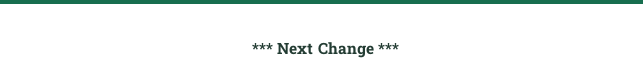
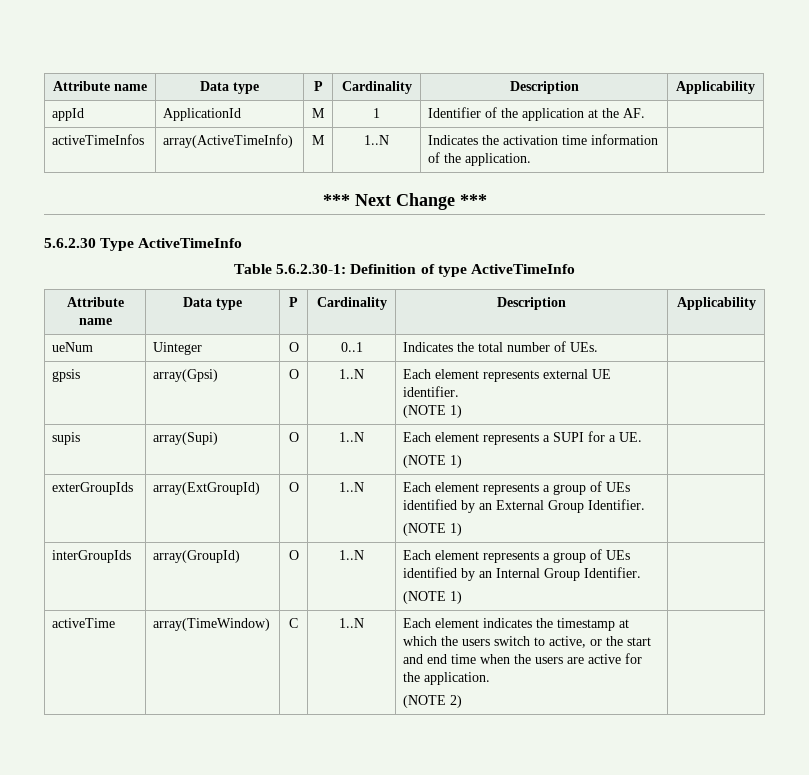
[252,42,399,58] *** Next Change *** -> [53,81,147,91] [200,81,259,94] [313,81,323,91] [341,81,412,94] [509,81,579,94] [676,81,756,94] [52,108,85,121] [163,108,242,121] [312,108,325,118] [373,108,380,118] [428,107,646,121] [52,134,145,145] [163,134,294,148] [312,135,325,145] [364,135,389,145] [428,134,659,145] [428,152,532,166] [322,193,487,210] [44,238,243,251] [234,264,575,277] [66,297,124,307] [78,318,112,325] [183,297,242,310] [289,297,298,307] [316,297,387,310] [497,297,566,310] [676,297,756,310] [52,342,94,352] [153,342,203,355] [288,342,299,352] [340,342,363,352] [403,341,599,352] [52,369,81,382] [153,369,219,382] [288,369,299,379] [339,369,364,379] [403,369,612,382] [403,386,460,397] [403,405,463,418] [52,432,81,445] [153,432,219,445] [288,432,299,442] [339,432,364,442] [403,431,643,445] [403,455,463,468] [52,482,134,495] [153,482,261,495] [288,482,299,492] [339,482,364,492] [403,481,631,495] [403,499,646,513] [403,523,463,536] [52,550,132,563] [153,550,241,563] [288,550,299,560] [339,550,364,560] [403,549,631,563] [403,567,642,581] [403,591,463,604] [52,618,116,628] [153,618,271,631] [289,618,298,628] [339,618,364,628] [403,618,630,631] [403,636,652,648] [403,653,643,664] [403,672,491,685] [403,695,463,708] Attribute name | Data type | P | Cardinality | Description | Applicability // appId | ApplicationId | M | 1 | Identifier of the application at the AF. | // activeTimeInfos | array(ActiveTimeInfo) | M | 1..N | Indicates the activation time information of the application. | // *** Next Change *** // 5.6.2.30 Type ActiveTimeInfo // Table 5.6.2.30-1: Definition of type ActiveTimeInfo // Attribute name | Data type | P | Cardinality | Description | Applicability // ueNum | Uinteger | O | 0..1 | Indicates the total number of UEs. | // gpsis | array(Gpsi) | O | 1..N | Each element represents external UE identifier. // (NOTE 1) | // supis | array(Supi) | O | 1..N | Each element represents a SUPI for a UE. // (NOTE 1) | // exterGroupIds | array(ExtGroupId) | O | 1..N | Each element represents a group of UEs identified by an External Group Identifier. // (NOTE 1) | // interGroupIds | array(GroupId) | O | 1..N | Each element represents a group of UEs identified by an Internal Group Identifier. // (NOTE 1) | // activeTime | array(TimeWindow) | C | 1..N | Each element indicates the timestamp at which the users switch to active, or the start and end time when the users are active for the application. // (NOTE 2) |

